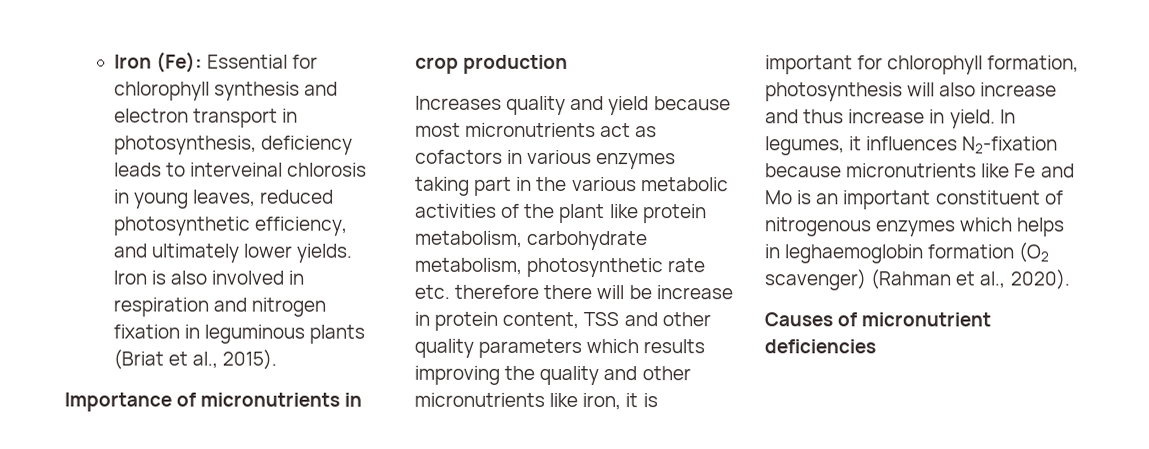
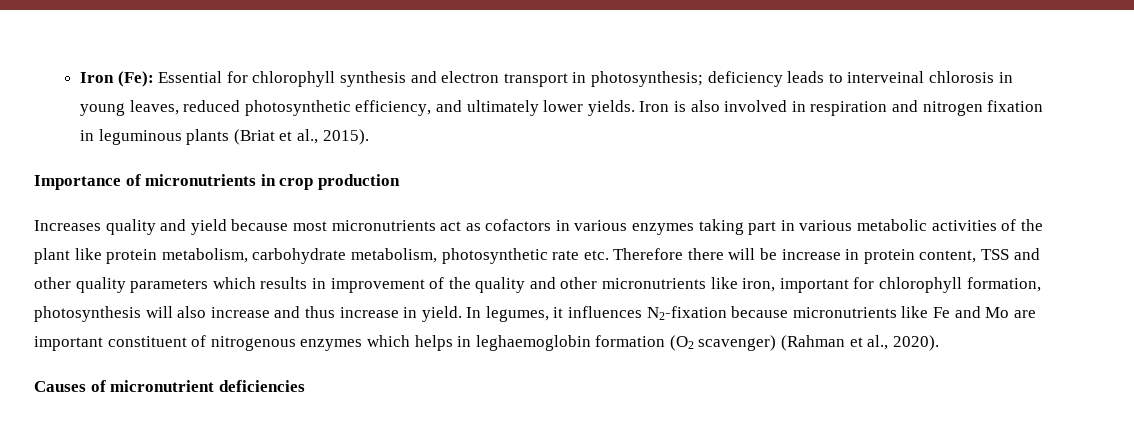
[113,135,257,155] photosynthesis, -> [591,71,704,87] photosynthesis;
[536,176,568,191] the -> (795, 225) none
[454,284,540,299] therefore -> [613,248,684,260] Therefore
[414,365,500,385] improving -> [311,277,445,293] in improvement of
[625,393,658,408] it is -> (776, 285) none
[797,190,840,205] is an -> [1013,310,1036,318] are

